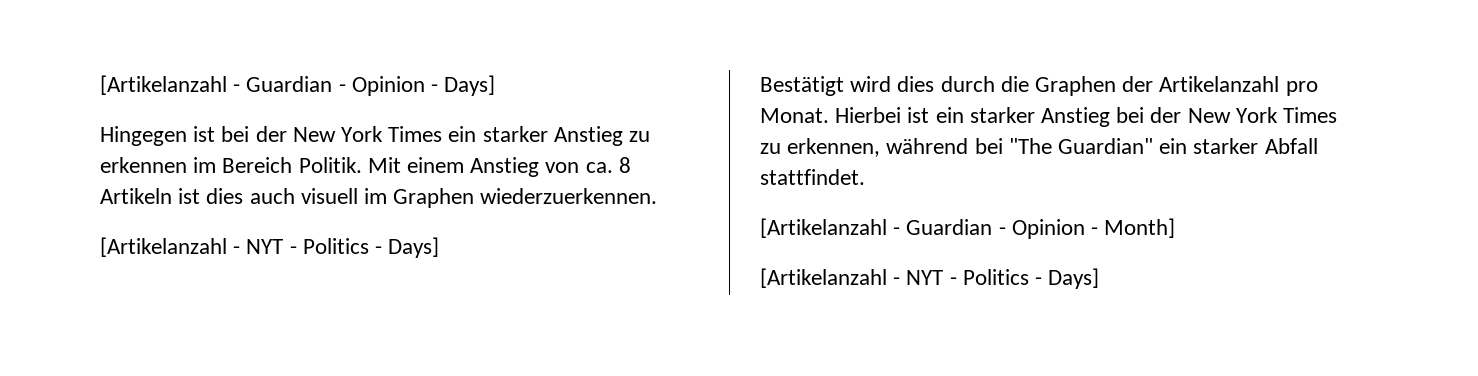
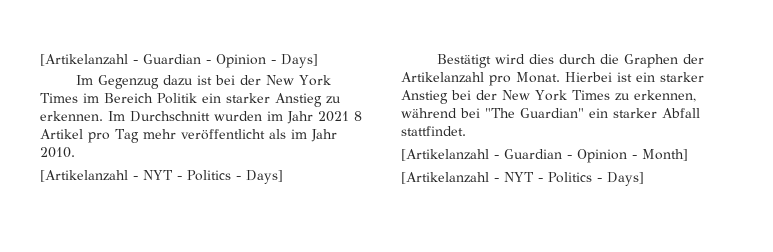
[100,126,187,146] Hingegen -> [75,75,193,89] Im Gegenzug dazu
(443, 134) none -> [83,93,197,104] im Bereich Politik
[100,157,631,177] [100,188,658,208] erkennen im Bereich Politik. Mit einem Anstieg von ca. 8 Artikeln ist dies auch visuell im Graphen wiederzuerkennen. -> [40,111,362,124] [40,129,337,143] [40,147,75,158] erkennen. Im Durchschnitt wurden im Jahr 2021 8 Artikel pro Tag mehr veröffentlicht als im Jahr 2010.

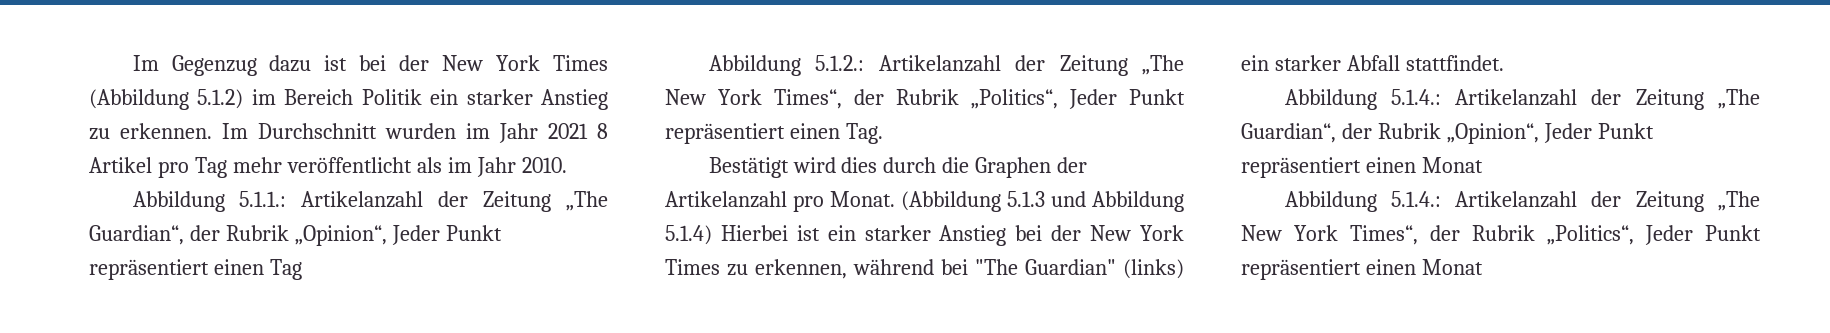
[40,54,318,68] [Artikelanzahl - Guardian - Opinion - Days] // -> (132, 63) none
(78, 98) none -> [89,89,244,110] (Abbildung 5.1.2)
[40,170,283,184] [Artikelanzahl - NYT - Politics - Days] -> [132,191,608,212] [89,225,502,246] [89,259,302,280] [708,55,1184,76] [665,89,1185,109] [665,123,883,144] Abbildung 5.1.1.: Artikelanzahl der Zeitung „The Guardian“, der Rubrik „Opinion“, Jeder Punkt repräsentiert einen Tag // Abbildung 5.1.2.: Artikelanzahl der Zeitung „The New York Times“, der Rubrik „Politics“, Jeder Punkt repräsentiert einen Tag.
(560, 77) none -> [901,191,1184,212] [665,225,712,245] (Abbildung 5.1.3 und Abbildung 5.1.4)
(584, 113) none -> [1123,259,1184,279] (links)
[401,149,688,163] [401,172,644,186] [Artikelanzahl - Guardian - Opinion - Month] // [Artikelanzahl - NYT - Politics - Days] -> [1284,89,1760,110] [1241,123,1654,144] [1241,157,1483,178] [1284,191,1760,212] [1241,225,1761,245] [1241,259,1483,280] Abbildung 5.1.4.: Artikelanzahl der Zeitung „The Guardian“, der Rubrik „Opinion“, Jeder Punkt repräsentiert einen Monat // Abbildung 5.1.4.: Artikelanzahl der Zeitung „The New York Times“, der Rubrik „Politics“, Jeder Punkt repräsentiert einen Monat

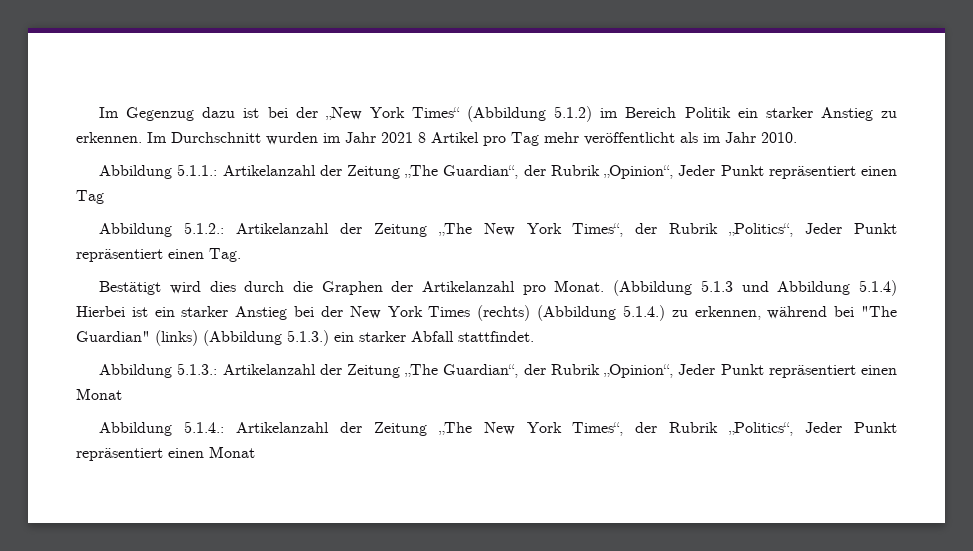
[442,55,608,71] New York Times -> [325,107,460,121] „New York Times“
(720, 267) none -> [477,305,665,321] (rechts) (Abbildung 5.1.4.)
(1184, 269) none -> [203,330,329,346] (Abbildung 5.1.3.)
[1390,89,1441,105] 5.1.4.: -> [177,363,218,375] 5.1.3.:

